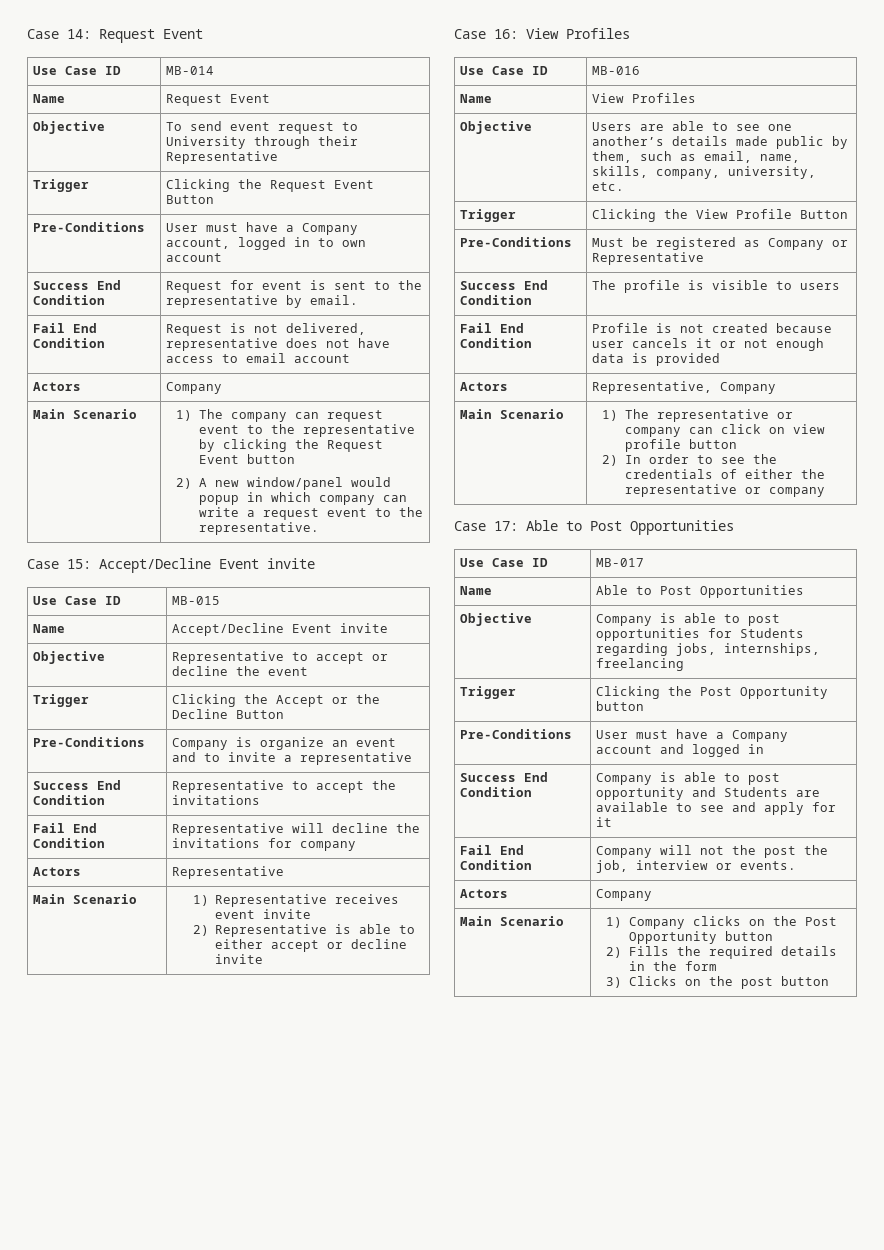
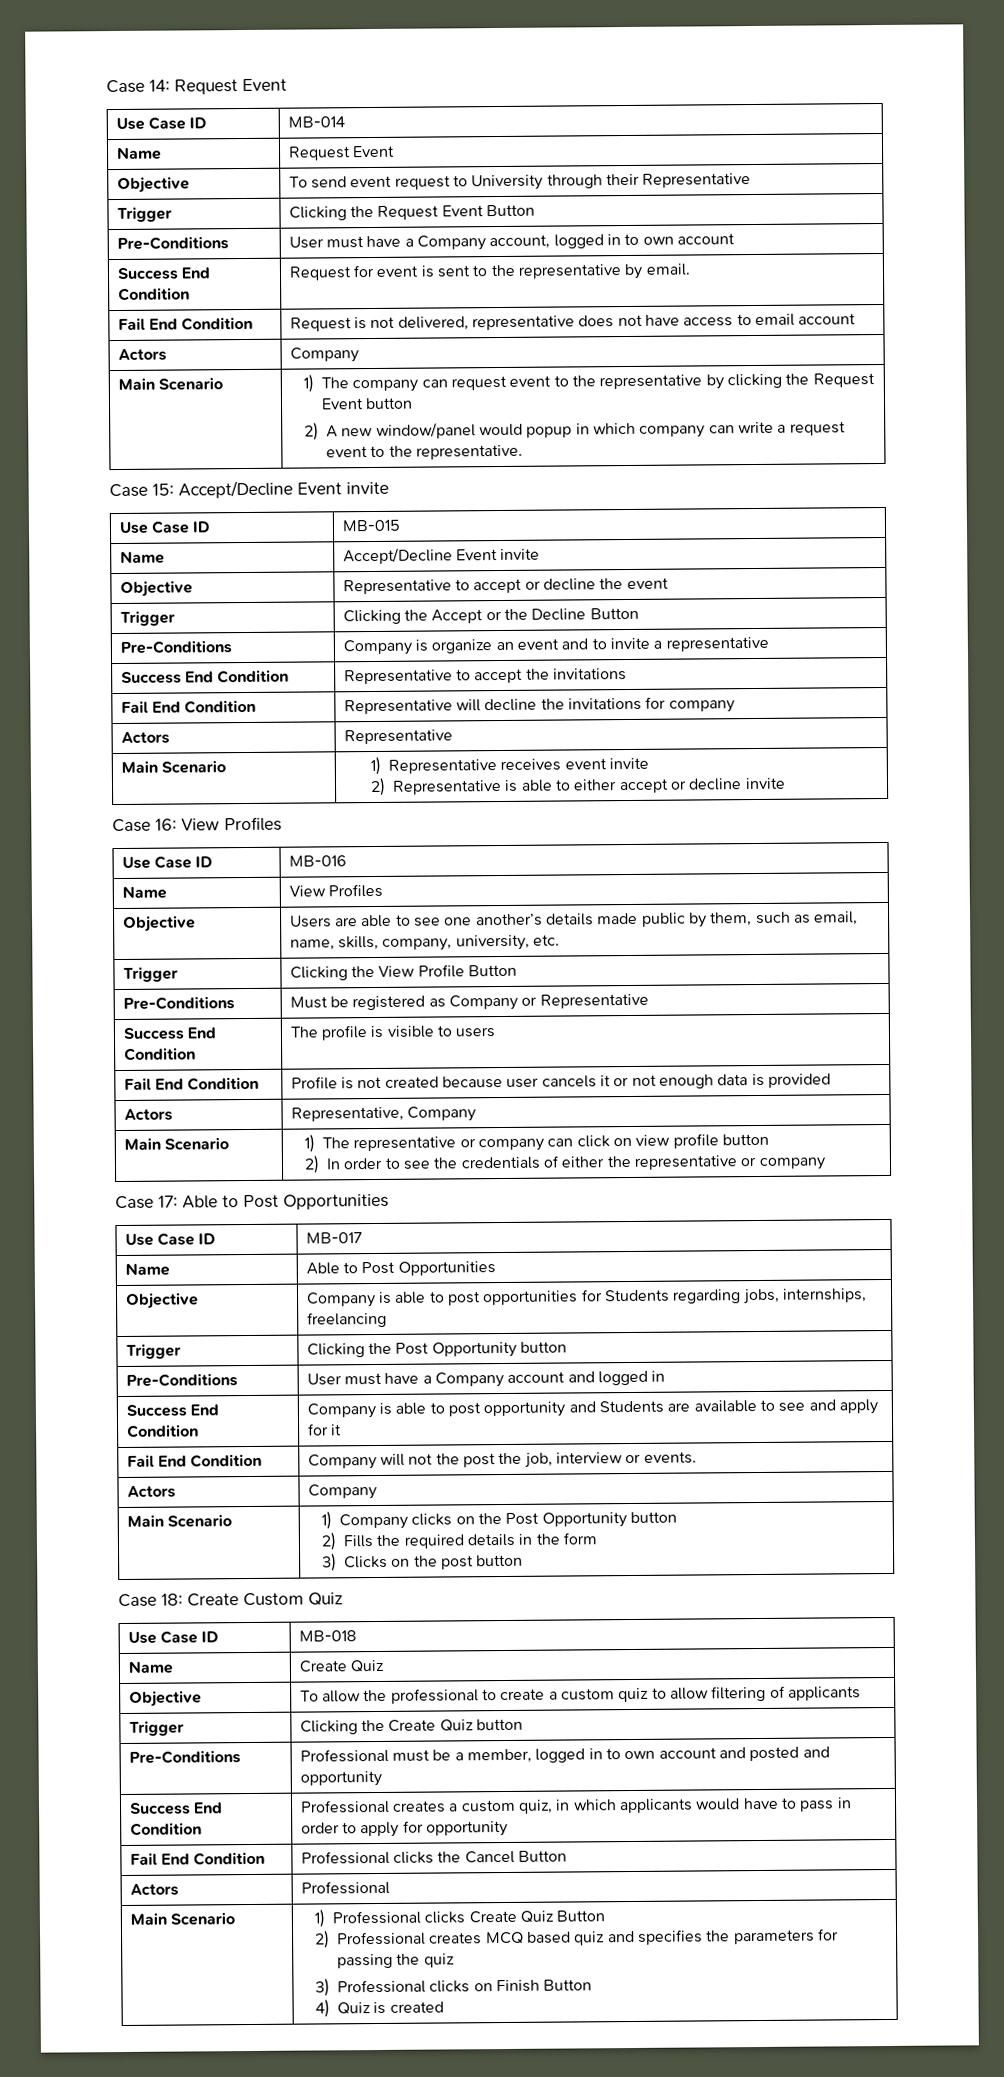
(829, 981) none -> [118,1592,343,1608] [127,1630,220,1644] [298,1630,357,1642] [127,1660,173,1674] [298,1659,385,1673] [128,1690,202,1707] [299,1685,861,1704] [128,1720,184,1736] [299,1718,524,1735] [128,1750,241,1764] [299,1746,830,1764] [299,1770,382,1787] [128,1802,224,1815] [129,1822,202,1836] [299,1797,852,1814] [300,1820,509,1838] [129,1851,266,1866] [300,1850,568,1865] [129,1883,179,1896] [300,1880,390,1895] [129,1912,236,1926] [313,1909,606,1928] [313,1928,839,1949] [336,1953,455,1969] [314,1978,593,1997] [314,1999,444,2018] // Case 18: Create Custom Quiz // Use Case ID | MB-018 // Name | Create Quiz // Objective | To allow the professional to create a custom quiz to allow filtering of applicants // Trigger | Clicking the Create Quiz button // Pre-Conditions | Professional must be a member, logged in to own account and posted and opportunity // Success End Condition | Professional creates a custom quiz, in which applicants would have to pass in order to apply for opportunity // Fail End Condition | Professional clicks the Cancel Button // Actors | Professional // Main Scenario | 1) Professional clicks Create Quiz Button // 2) Professional creates MCQ based quiz and specifies the parameters for passing the quiz // 3) Professional clicks on Finish Button // 4) Quiz is created

